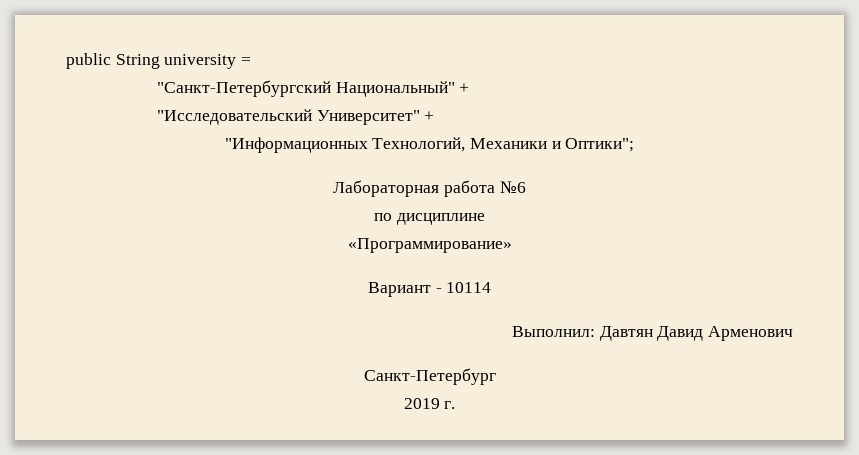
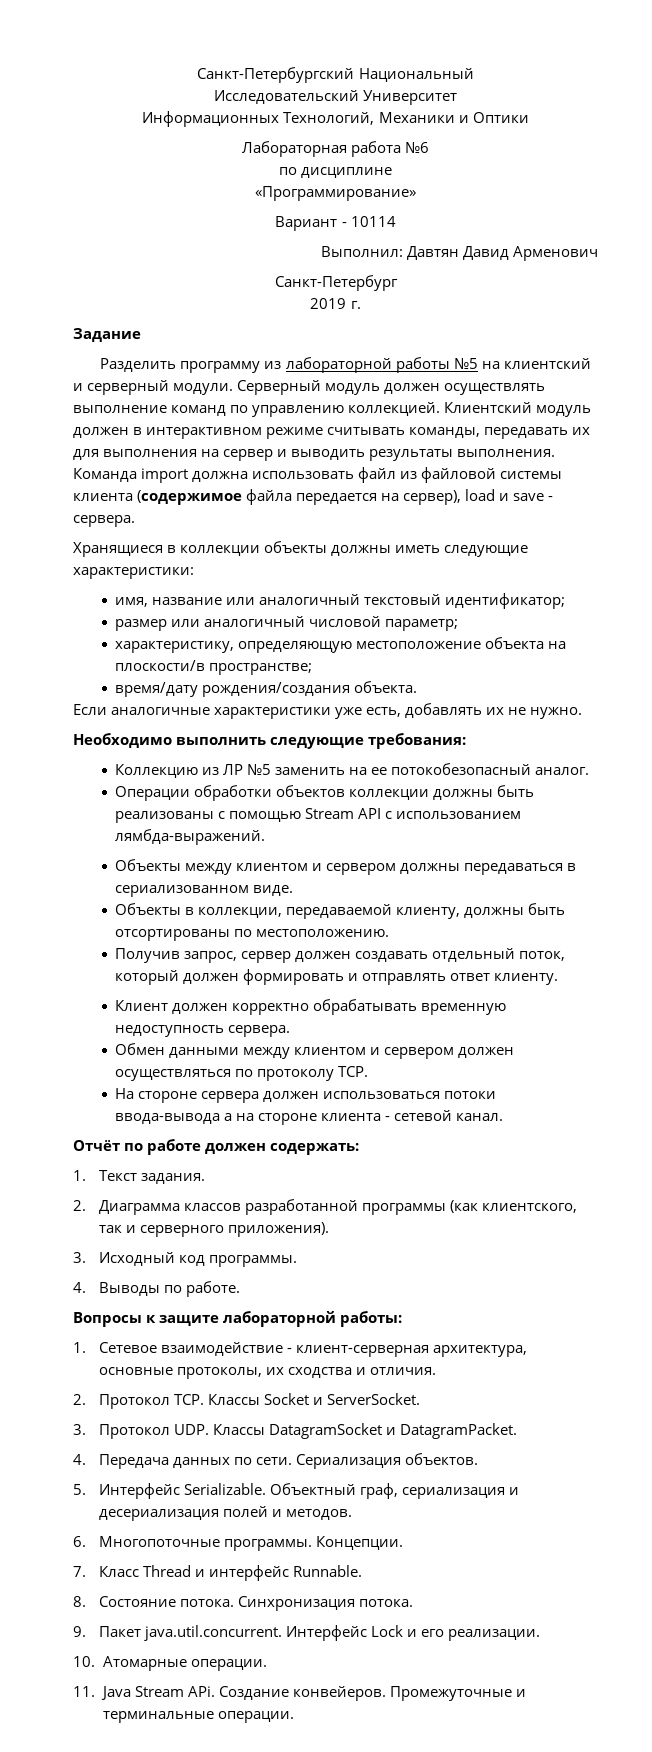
[66,53,252,69] [156,80,470,97] [156,109,435,125] [224,137,368,153] public String university = // "Санкт-Петербургский Национальный" + // "Исследовательский Университет" + // "Информационных -> [197,67,474,83] [213,90,458,105] [142,111,280,127] Санкт-Петербургский Национальный // Исследовательский Университет // Информационных
[565,138,635,152] Оптики"; -> [472,112,529,123] Оптики
(456, 405) none -> [73,328,141,342] [100,357,591,373] [73,380,546,395] [73,402,592,417] [73,427,591,439] [73,449,556,461] [73,467,563,483] [73,489,554,505] [73,515,135,527] [73,541,529,557] [73,567,194,579] [115,593,566,609] [115,616,459,631] [115,637,567,653] [115,660,313,675] [115,681,418,697] [73,703,583,719] [73,733,467,749] [115,763,590,778] [115,785,535,801] [115,808,522,823] [115,829,266,845] [115,859,577,875] [115,885,294,897] [115,903,566,919] [115,929,390,941] [115,948,566,963] [115,969,559,985] [115,999,507,1015] [115,1025,291,1037] [115,1043,515,1059] [115,1066,369,1081] [115,1088,497,1103] [115,1110,504,1125] [73,1139,360,1155] [73,1170,205,1184] [73,1199,577,1215] [98,1222,329,1237] [73,1252,297,1267] [73,1281,240,1297] [73,1311,403,1327] [73,1342,527,1357] [98,1367,436,1379] [73,1393,420,1409] [73,1423,517,1439] [73,1453,478,1469] [73,1483,519,1499] [98,1506,352,1521] [73,1536,403,1551] [73,1565,362,1581] [73,1596,413,1611] [73,1625,540,1641] [73,1656,267,1671] [73,1686,526,1701] [102,1711,294,1723] // Задание // Разделить программу из лабораторной работы №5 на клиентский и серверный модули. Серверный модуль должен осуществлять выполнение команд по управлению коллекцией. Клиентский модуль должен в интерактивном режиме считывать команды, передавать их для выполнения на сервер и выводить результаты выполнения. Команда import должна использовать файл из файловой системы клиента (содержимое файла передается на сервер), load и save - сервера. // Хранящиеся в коллекции объекты должны иметь следующие характеристики: // имя, название или аналогичный текстовый идентификатор; // размер или аналогичный числовой параметр; // характеристику, определяющую местоположение объекта на плоскости/в пространстве; // время/дату рождения/создания объекта. // Если аналогичные характеристики уже есть, добавлять их не нужно. // Необходимо выполнить следующие требования: // Коллекцию из ЛР №5 заменить на ее потокобезопасный аналог. // Операции обработки объектов коллекции должны быть реализованы с помощью Stream API с использованием лямбда-выражений. // Объекты между клиентом и сервером должны передаваться в сериализованном виде. // Объекты в коллекции, передаваемой клиенту, должны быть отсортированы по местоположению. // Получив запрос, сервер должен создавать отдельный поток, который должен формировать и отправлять ответ клиенту. // Клиент должен корректно обрабатывать временную недоступность сервера. // Обмен данными между клиентом и сервером должен осуществляться по протоколу TCP. // На стороне сервера должен использоваться потоки ввода-вывода а на стороне клиента - сетевой канал. // Отчёт по работе должен содержать: // 1. Текст задания. // 2. Диаграмма классов разработанной программы (как клиентского, так и серверного приложения). // 3. Исходный код программы. // 4. Выводы по работе. // Вопросы к защите лабораторной работы: // 1. Сетевое взаимодействие - клиент-серверная архитектура, основные протоколы, их сходства и отличия. // 2. Протокол TCP. Классы Socket и ServerSocket. // 3. Протокол UDP. Классы DatagramSocket и DatagramPacket. // 4. Передача данных по сети. Сериализация объектов. // 5. Интерфейс Serializable. Объектный граф, сериализация и десериализация полей и методов. // 6. Многопоточные программы. Концепции. // 7. Класс Thread и интерфейс Runnable. // 8. Состояние потока. Синхронизация потока. // 9. Пакет java.util.concurrent. Интерфейс Lock и его реализации. // 10. Атомарные операции. // 11. Java Stream APi. Создание конвейеров. Промежуточные и терминальные операции.

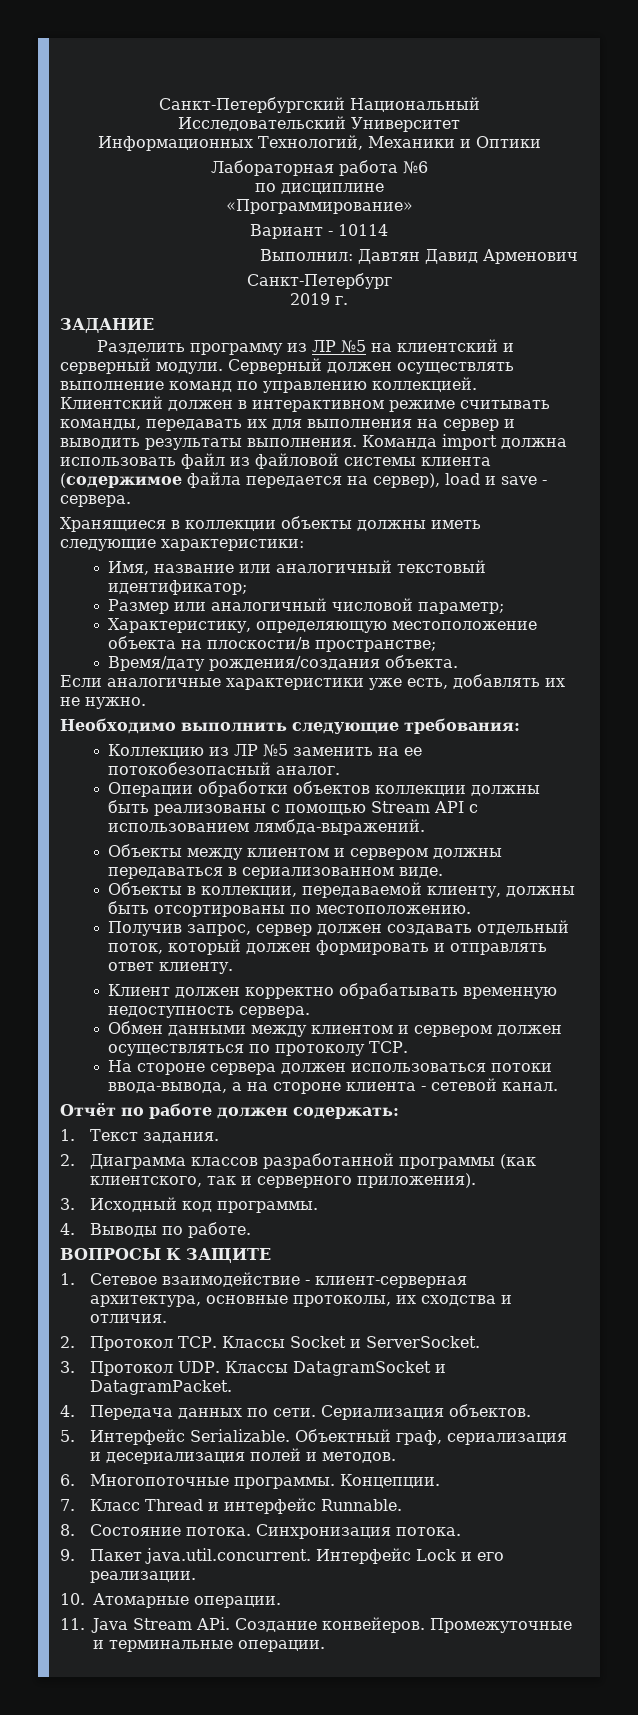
[73,328,141,342] Задание -> [60,318,154,333] ЗАДАНИЕ
[285,357,450,373] лабораторной работы -> [312,340,337,352] ЛР
[325,383,381,395] модуль -> (322, 366) none
[536,405,592,417] модуль -> (163, 402) none
[115,597,149,607] имя, -> [107,561,149,575] Имя,
[115,619,168,631] размер -> [107,599,169,614] Размер
[115,641,235,653] характеристику, -> [107,618,251,633] Характеристику,
[115,682,199,697] время/дату -> [107,656,205,671] Время/дату
[115,1113,221,1124] ввода-вывода -> [107,1082,227,1093] ввода-вывода,
[73,1311,403,1327] Вопросы к защите лабораторной работы: -> [60,1248,271,1263] ВОПРОСЫ К ЗАЩИТЕ

